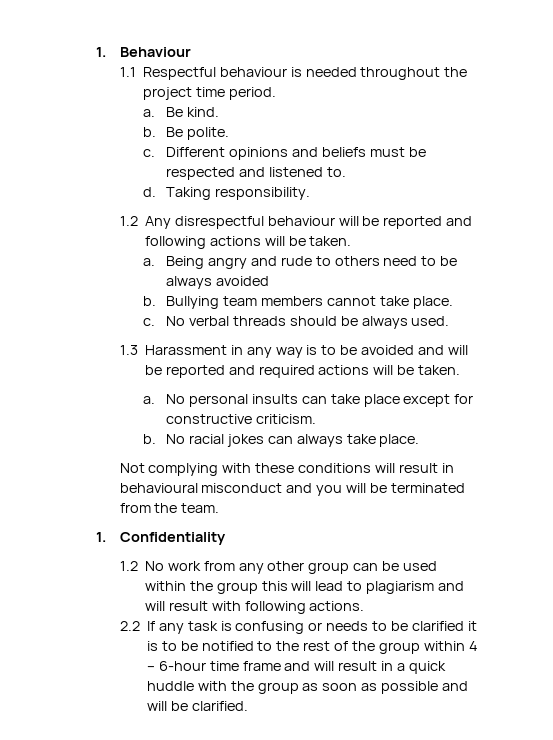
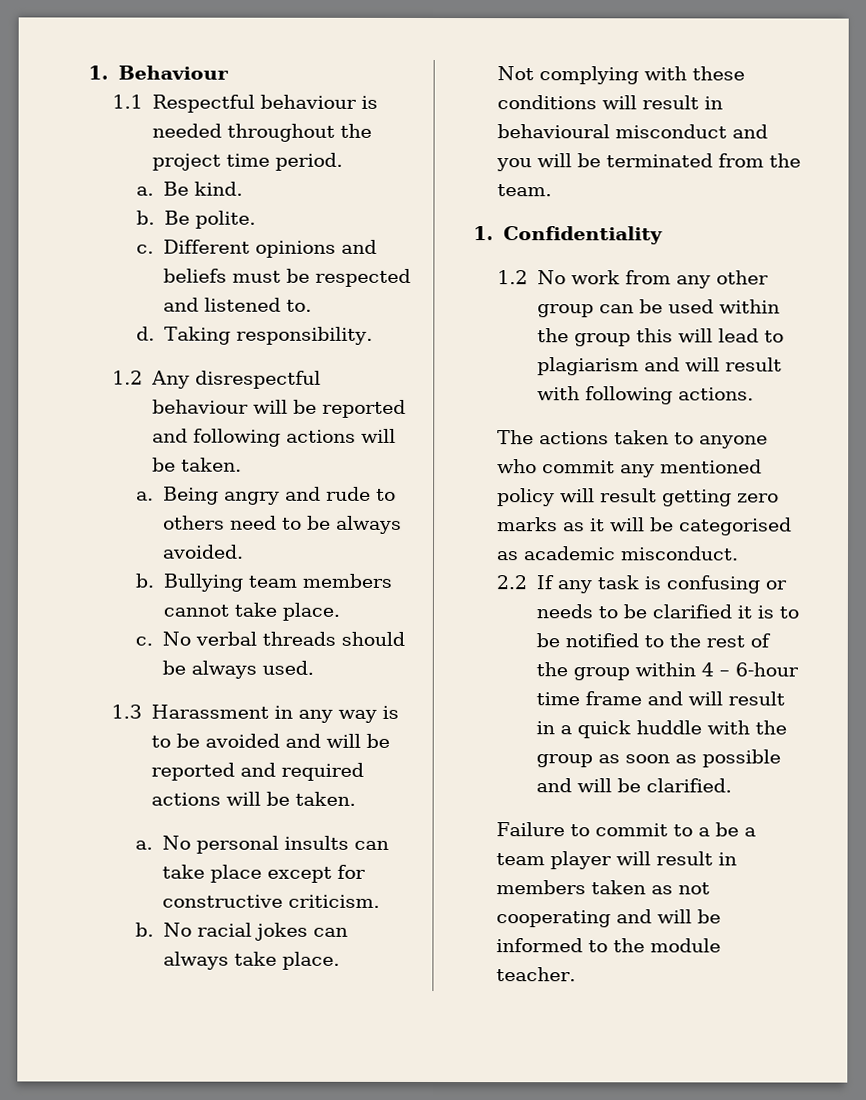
[215,276,269,286] avoided -> [161,544,244,559] avoided.
(365, 606) none -> [497,430,769,449] [497,459,763,478] [497,488,780,507] [497,517,793,536] [496,546,740,561] // The actions taken to anyone who commit any mentioned policy will result getting zero marks as it will be categorised as academic misconduct.
(248, 706) none -> [496,822,757,837] [496,851,738,870] [496,880,711,895] [496,909,722,928] [496,938,722,953] [496,967,577,982] // Failure to commit to a be a team player will result in members taken as not cooperating and will be informed to the module teacher.

